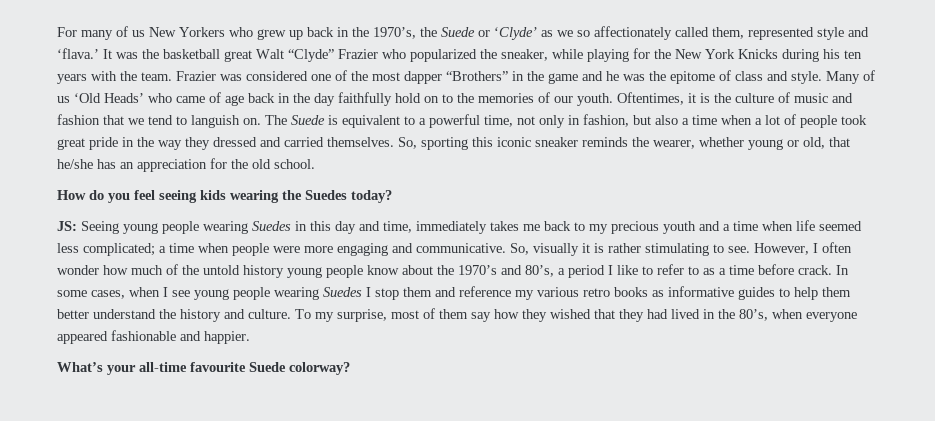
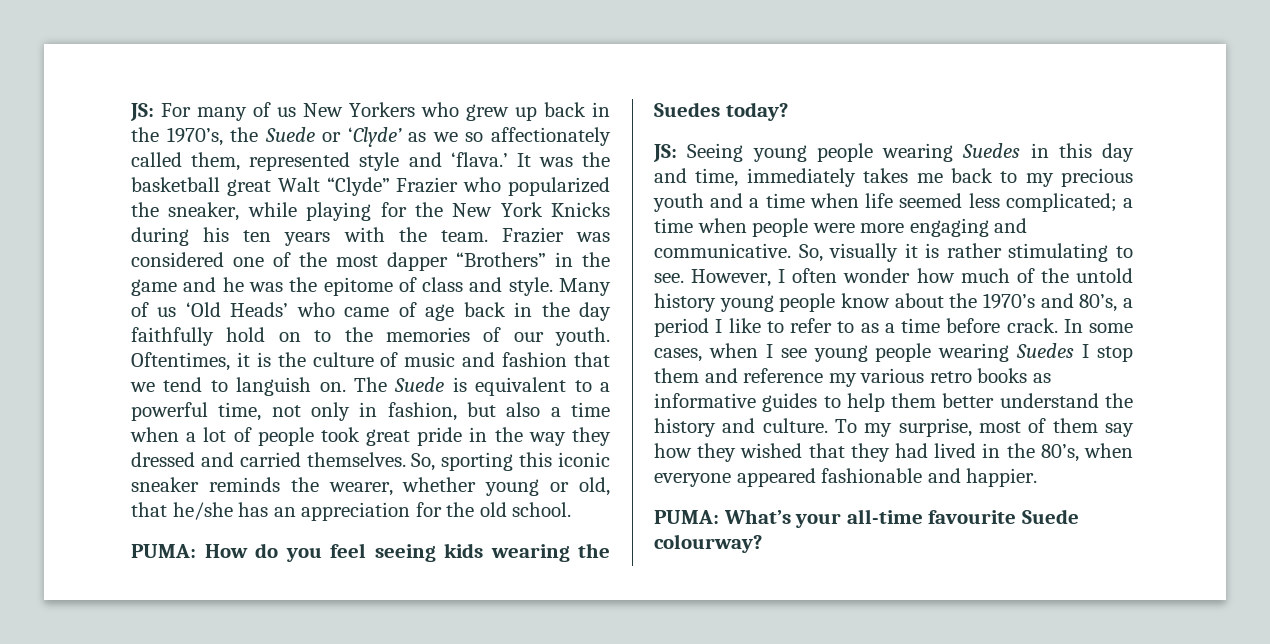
(57, 32) none -> [130,103,154,121] JS:
(315, 164) none -> [131,544,196,558] PUMA:
(250, 337) none -> [654,510,719,524] PUMA:
[289,362,350,375] colorway? -> [654,534,762,553] colourway?

